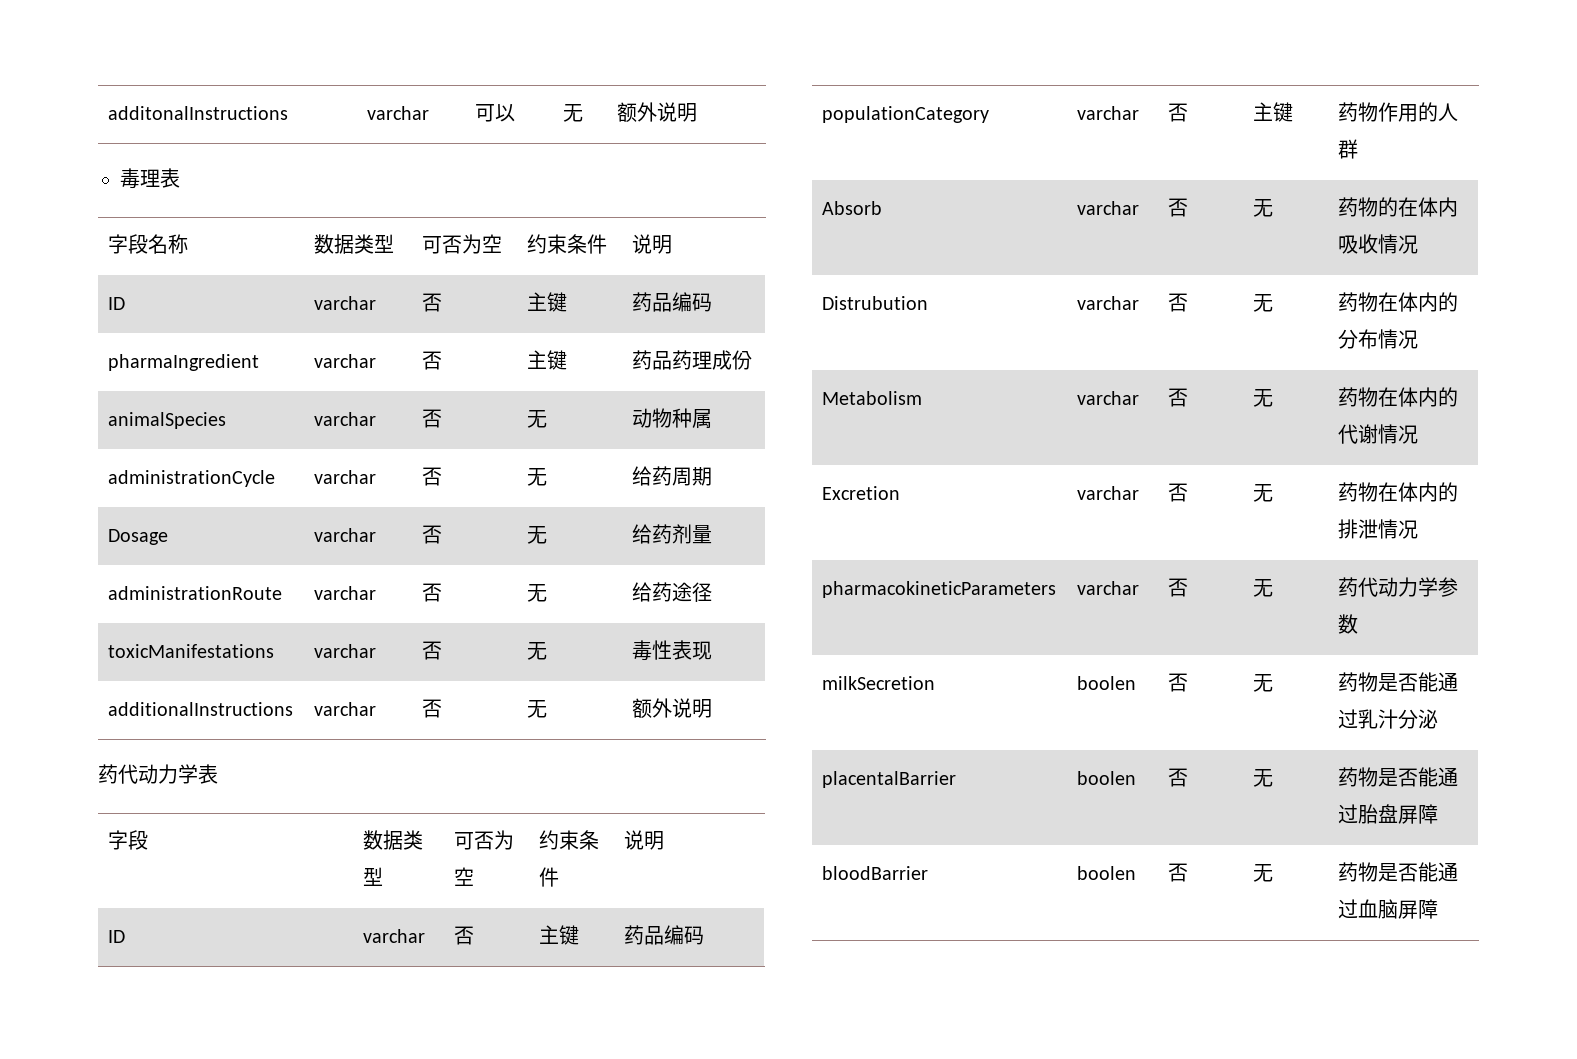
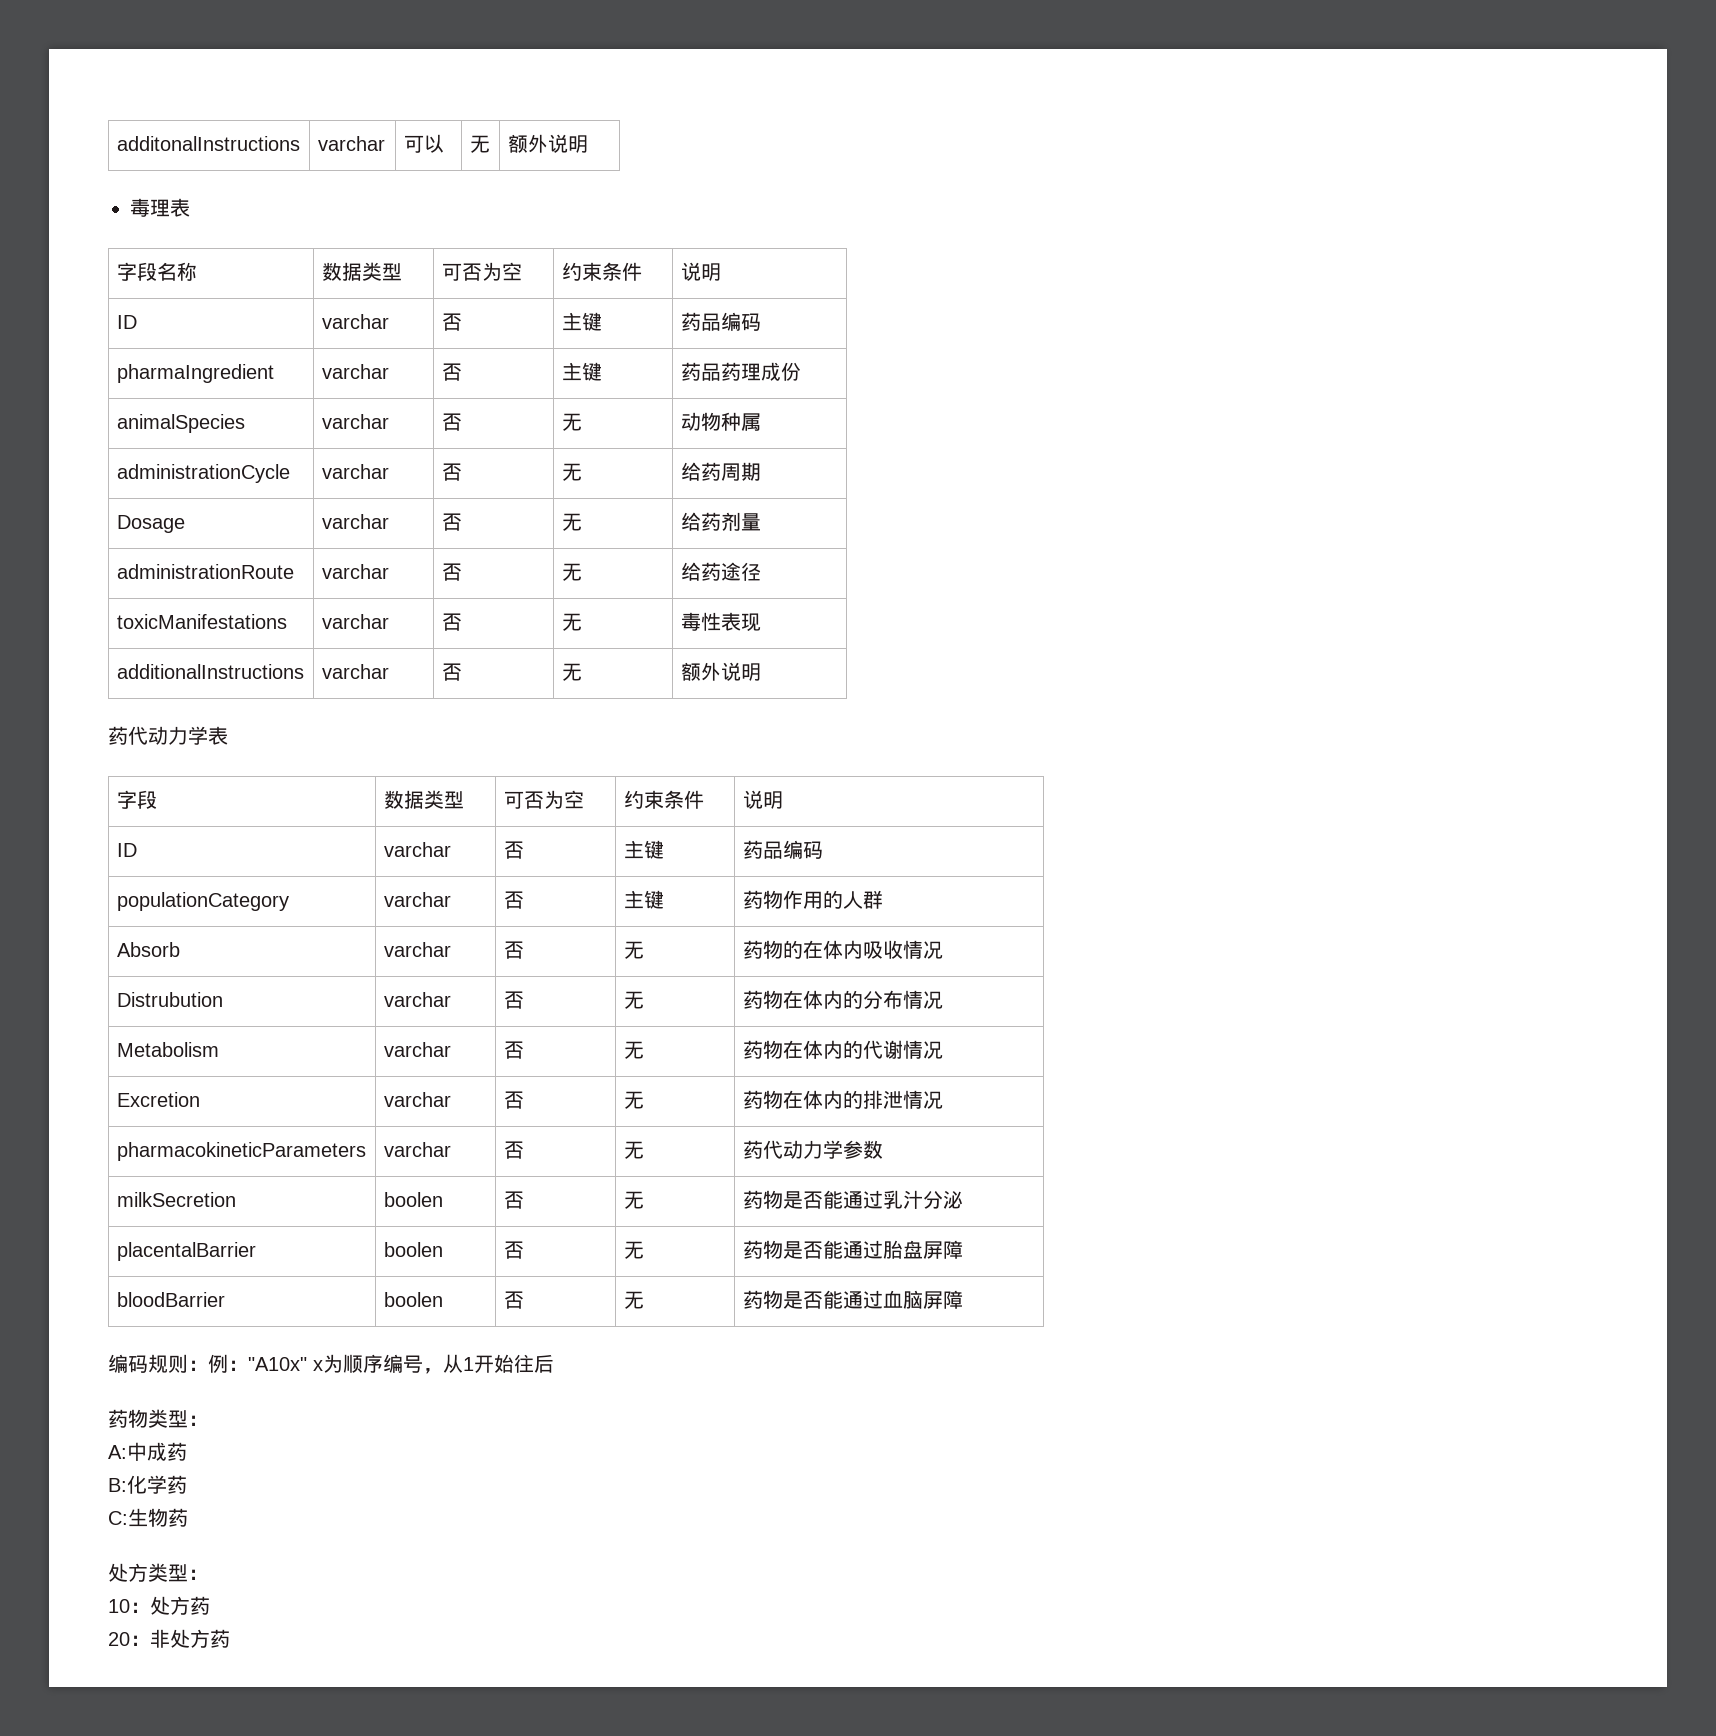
(1439, 909) none -> [108,1354,554,1374] [108,1409,208,1428] [108,1442,187,1461] [108,1475,187,1494] [108,1508,188,1527] [108,1563,208,1582] [108,1596,210,1615] [108,1629,230,1648] // 编码规则：例："A10x" x为顺序编号，从1开始往后 // 药物类型： // A:中成药 // B:化学药 // C:生物药 // 处方类型： // 10：处方药 // 20：非处方药

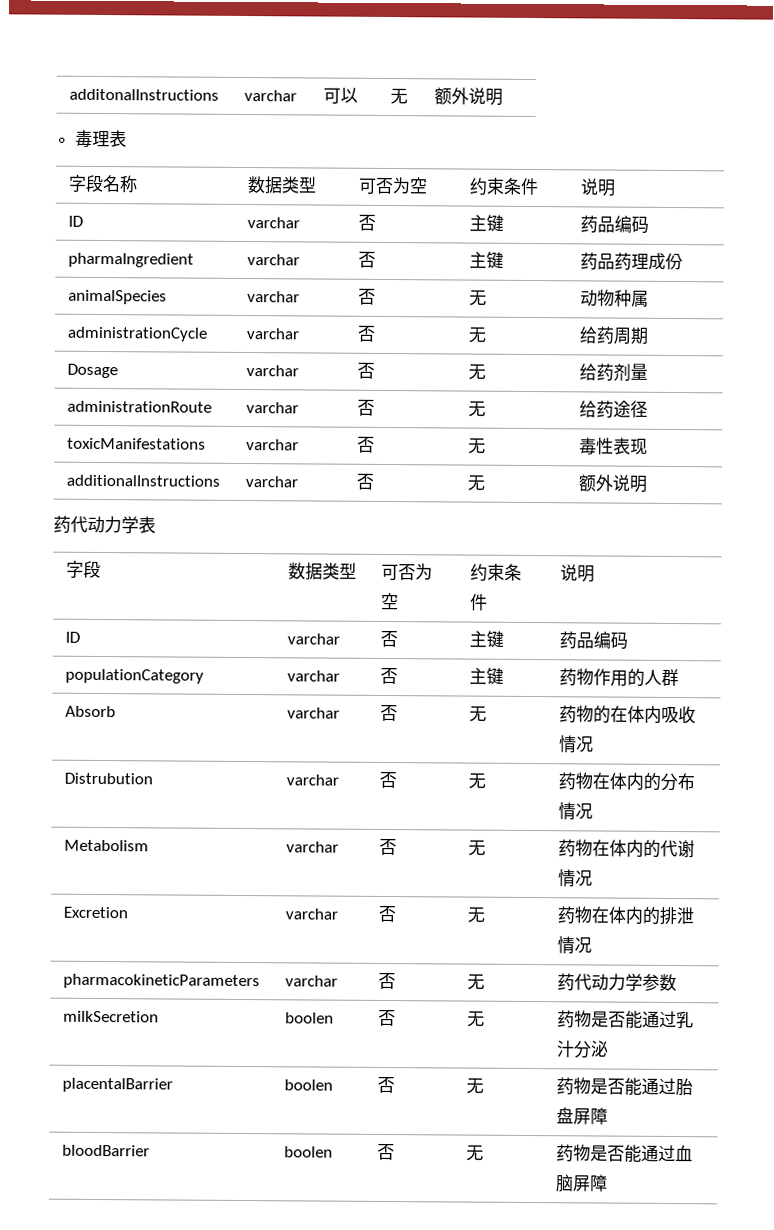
[108,1354,554,1374] [108,1409,208,1428] [108,1442,187,1461] [108,1475,187,1494] [108,1508,188,1527] [108,1563,208,1582] [108,1596,210,1615] [108,1629,230,1648] // 编码规则：例："A10x" x为顺序编号，从1开始往后 // 药物类型： // A:中成药 // B:化学药 // C:生物药 // 处方类型： // 10：处方药 // 20：非处方药 -> (608, 1183) none

